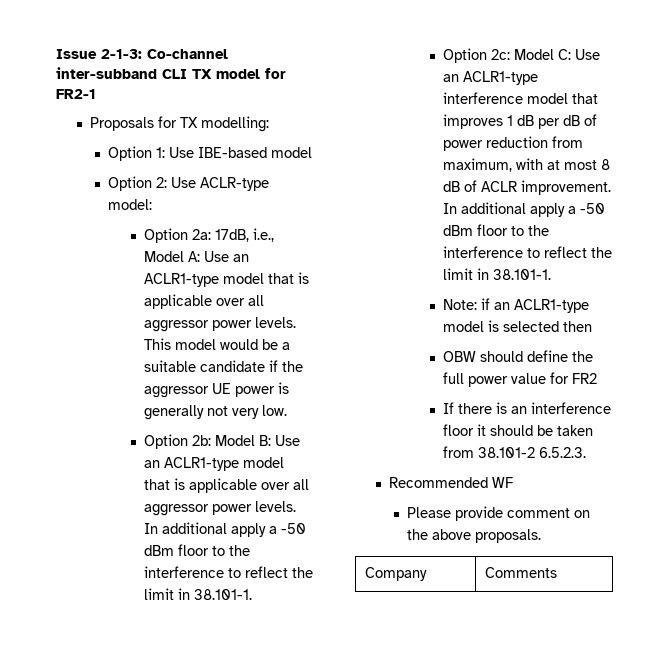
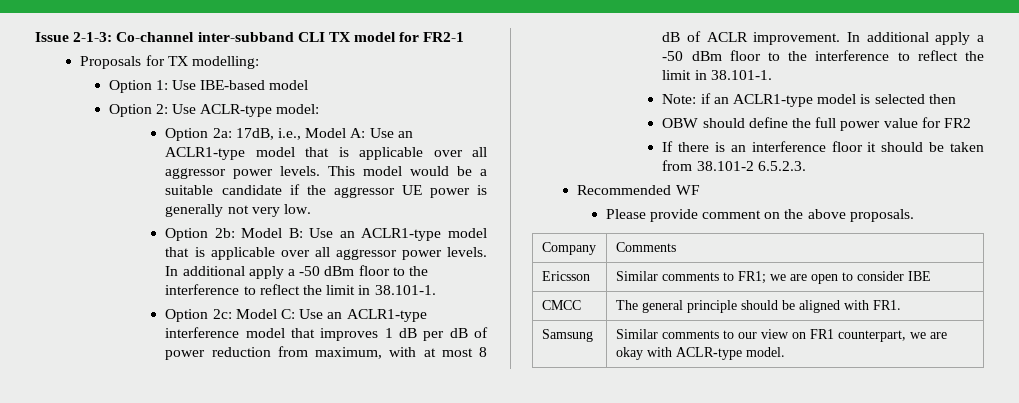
(558, 572) none -> [541,271,590,281] [615,271,931,284] [541,300,581,310] [615,300,901,313] [541,329,593,342] [615,329,947,342] [615,347,785,360] // Ericsson | Similar comments to FR1; we are open to consider IBE // CMCC | The general principle should be aligned with FR1. // Samsung | Similar comments to our view on FR1 counterpart, we are okay with ACLR-type model.

